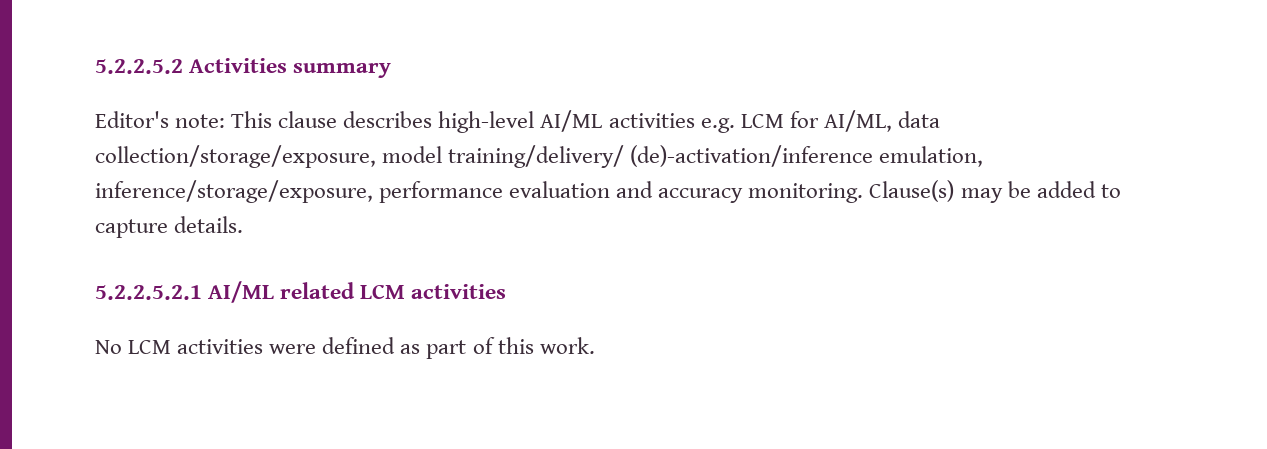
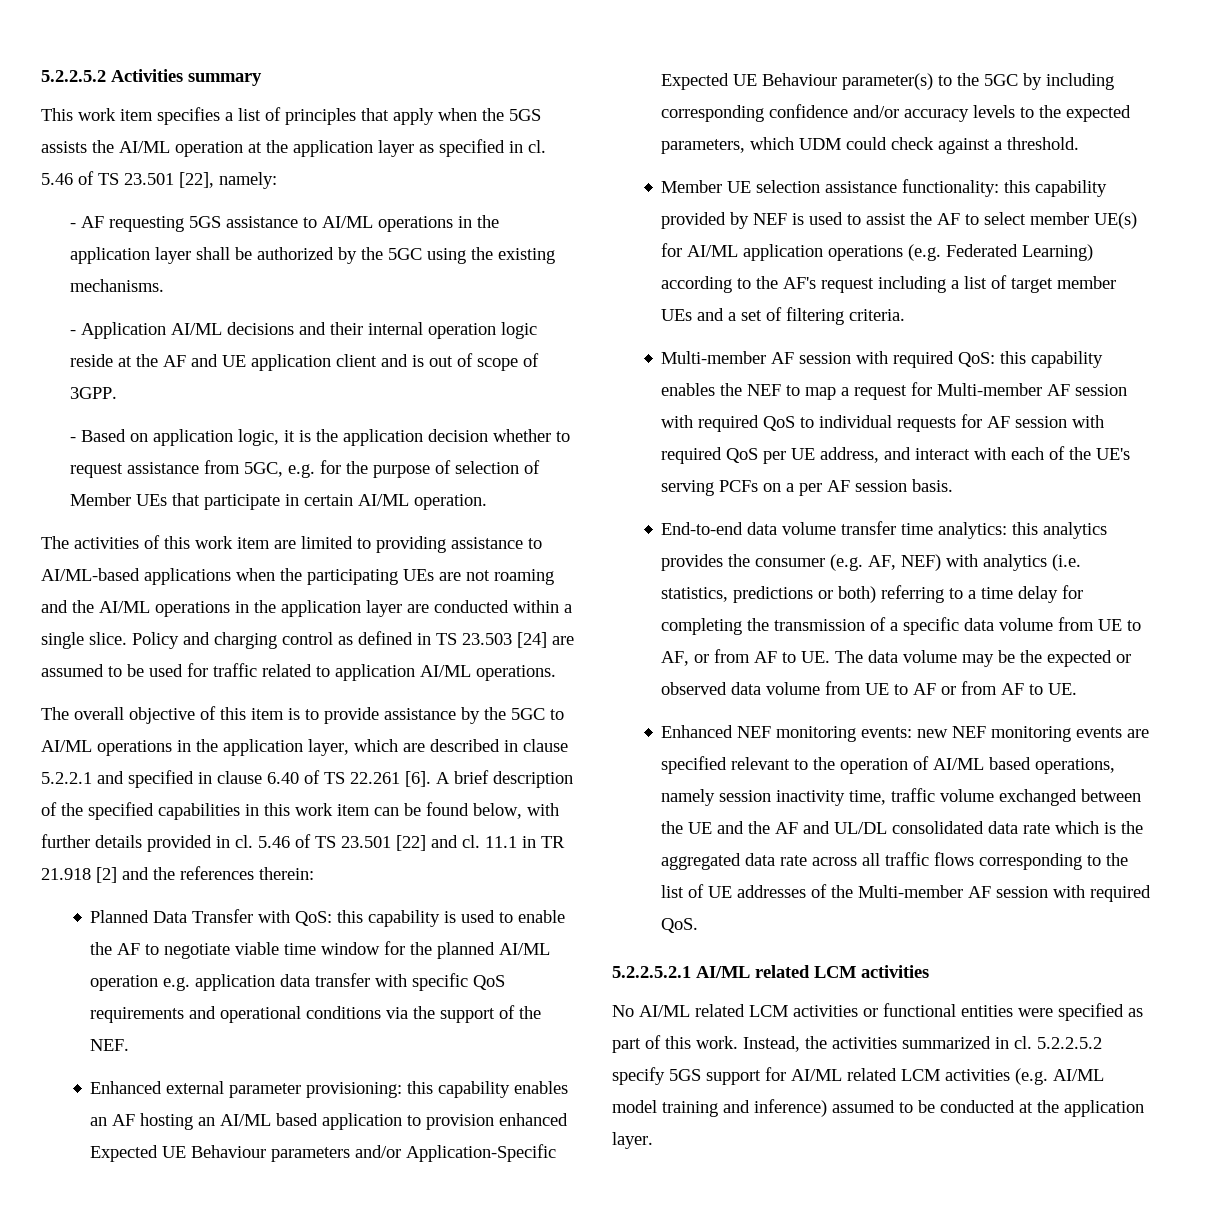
[95,110,940,133] [95,145,984,168] [95,180,1121,203] [95,216,244,238] Editor's note: This clause describes high-level AI/ML activities e.g. LCM for AI/ML, data collection/storage/exposure, model training/delivery/ (de)-activation/inference emulation, inference/storage/exposure, performance evaluation and accuracy monitoring. Clause(s) may be added to capture details. -> [41,107,541,125] [41,139,546,157] [41,171,277,189] [70,215,500,232] [70,247,556,264] [70,279,165,292] [70,322,538,339] [70,353,540,371] [70,387,118,399] [70,429,571,446] [70,460,541,478] [70,493,488,510] [41,535,542,553] [41,568,554,585] [41,600,572,617] [41,631,574,649] [41,663,556,681] [41,706,564,724] [41,739,568,756] [41,770,573,788] [41,802,559,820] [41,834,565,852] [41,866,314,883] [90,909,566,927] [90,941,551,959] [90,973,506,991] [90,1005,542,1023] [90,1039,130,1051] [90,1081,569,1098] [90,1113,569,1130] [90,1144,557,1162] [661,73,1115,90] [661,104,1132,122] [661,137,1080,154] [661,179,1108,197] [661,212,1138,229] [661,243,1094,261] [661,275,1117,293] [661,307,906,325] [661,351,1104,368] [661,382,1128,400] [661,414,1105,432] [661,446,1131,464] [661,479,954,496] [661,521,1108,539] [661,554,1082,571] [661,585,1084,603] [661,617,1142,635] [661,649,1132,667] [661,681,1078,695] [661,725,1150,742] [661,756,1116,774] [661,788,1142,806] [661,821,1144,834] [661,852,1129,870] [661,884,1152,902] [661,918,699,933] This work item specifies a list of principles that apply when the 5GS assists the AI/ML operation at the application layer as specified in cl. 5.46 of TS 23.501 [22], namely: // - AF requesting 5GS assistance to AI/ML operations in the application layer shall be authorized by the 5GC using the existing mechanisms. // - Application AI/ML decisions and their internal operation logic reside at the AF and UE application client and is out of scope of 3GPP. // - Based on application logic, it is the application decision whether to request assistance from 5GC, e.g. for the purpose of selection of Member UEs that participate in certain AI/ML operation. // The activities of this work item are limited to providing assistance to AI/ML-based applications when the participating UEs are not roaming and the AI/ML operations in the application layer are conducted within a single slice. Policy and charging control as defined in TS 23.503 [24] are assumed to be used for traffic related to application AI/ML operations. // The overall objective of this item is to provide assistance by the 5GC to AI/ML operations in the application layer, which are described in clause 5.2.2.1 and specified in clause 6.40 of TS 22.261 [6]. A brief description of the specified capabilities in this work item can be found below, with further details provided in cl. 5.46 of TS 23.501 [22] and cl. 11.1 in TR 21.918 [2] and the references therein: // Planned Data Transfer with QoS: this capability is used to enable the AF to negotiate viable time window for the planned AI/ML operation e.g. application data transfer with specific QoS requirements and operational conditions via the support of the NEF. // Enhanced external parameter provisioning: this capability enables an AF hosting an AI/ML based application to provision enhanced Expected UE Behaviour parameters and/or Application-Specific Expected UE Behaviour parameter(s) to the 5GC by including corresponding confidence and/or accuracy levels to the expected parameters, which UDM could check against a threshold. // Member UE selection assistance functionality: this capability provided by NEF is used to assist the AF to select member UE(s) for AI/ML application operations (e.g. Federated Learning) according to the AF's request including a list of target member UEs and a set of filtering criteria. // Multi-member AF session with required QoS: this capability enables the NEF to map a request for Multi-member AF session with required QoS to individual requests for AF session with required QoS per UE address, and interact with each of the UE's serving PCFs on a per AF session basis. // End-to-end data volume transfer time analytics: this analytics provides the consumer (e.g. AF, NEF) with analytics (i.e. statistics, predictions or both) referring to a time delay for completing the transmission of a specific data volume from UE to AF, or from AF to UE. The data volume may be the expected or observed data volume from UE to AF or from AF to UE. // Enhanced NEF monitoring events: new NEF monitoring events are specified relevant to the operation of AI/ML based operations, namely session inactivity time, traffic volume exchanged between the UE and the AF and UL/DL consolidated data rate which is the aggregated data rate across all traffic flows corresponding to the list of UE addresses of the Multi-member AF session with required QoS.
[128,337,396,354] LCM activities were defined -> [639,1003,1124,1021] AI/ML related LCM activities or functional entities were specified
(595, 345) none -> [743,1036,1102,1052] [612,1067,1104,1085] [612,1099,1144,1117] [612,1132,653,1149] Instead, the activities summarized in cl. 5.2.2.5.2 specify 5GS support for AI/ML related LCM activities (e.g. AI/ML model training and inference) assumed to be conducted at the application layer.

